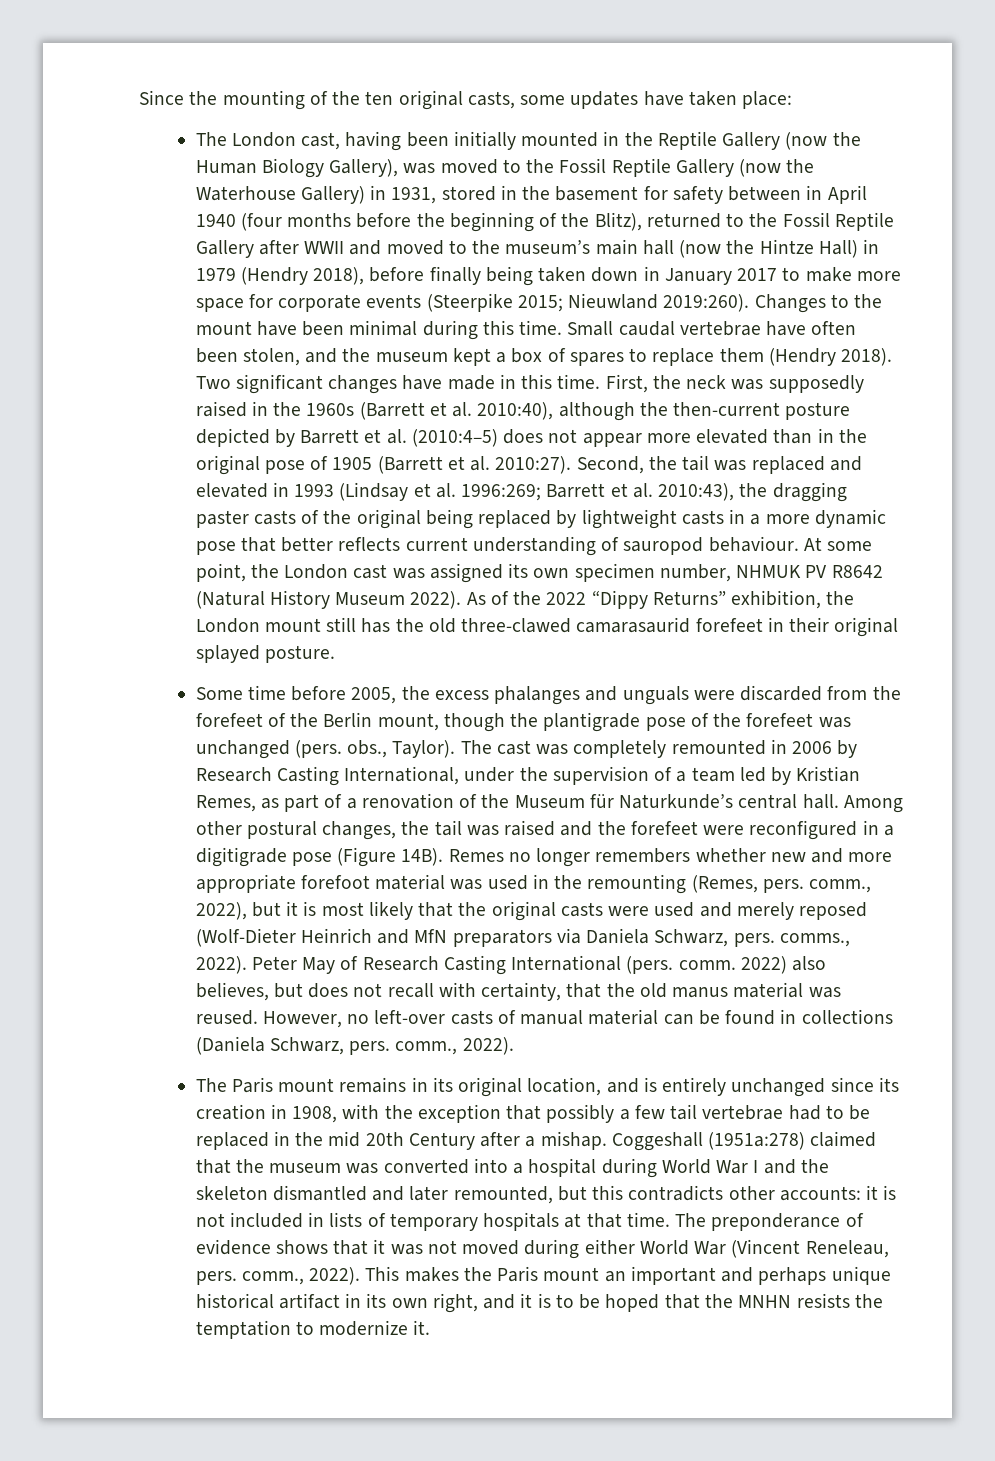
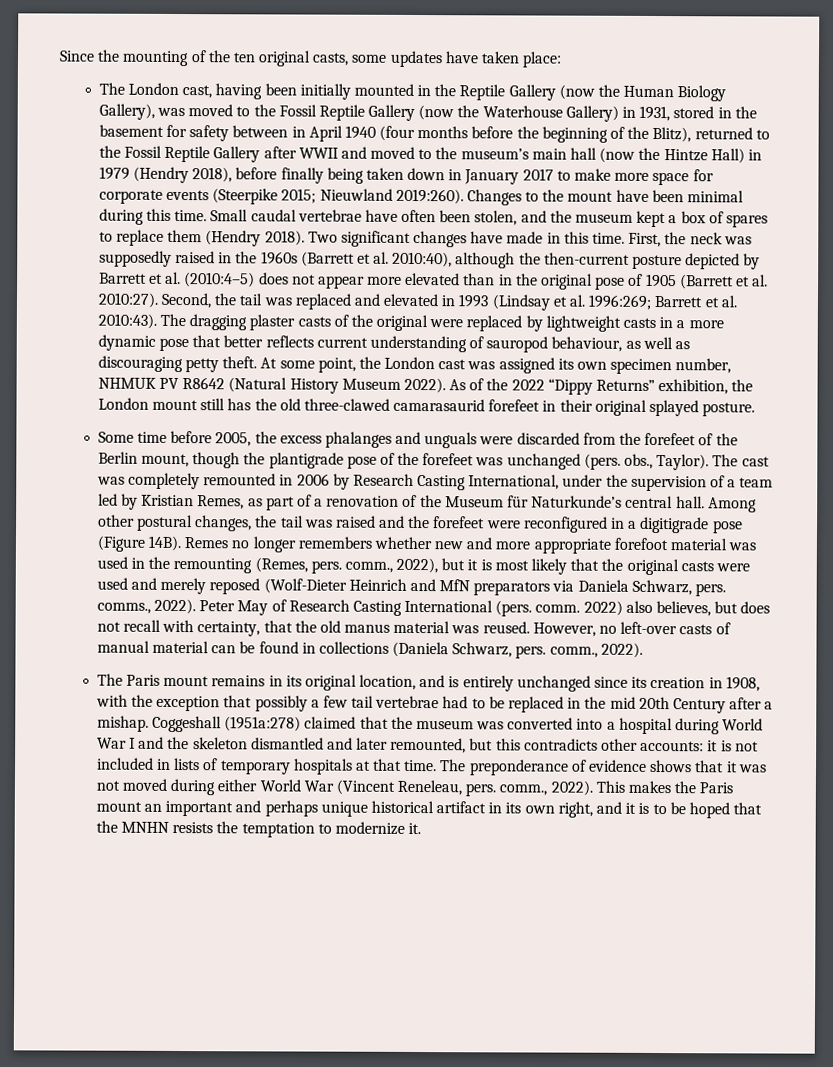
[658,482,847,502] [195,510,249,528] 2010:43), the dragging paster -> [97,313,296,331] 2010:43). The dragging plaster
[425,509,473,529] being -> [429,319,464,328] were
[708,536,799,552] behaviour. -> [551,336,691,352] [97,355,258,373] behaviour, as well as discouraging petty theft.

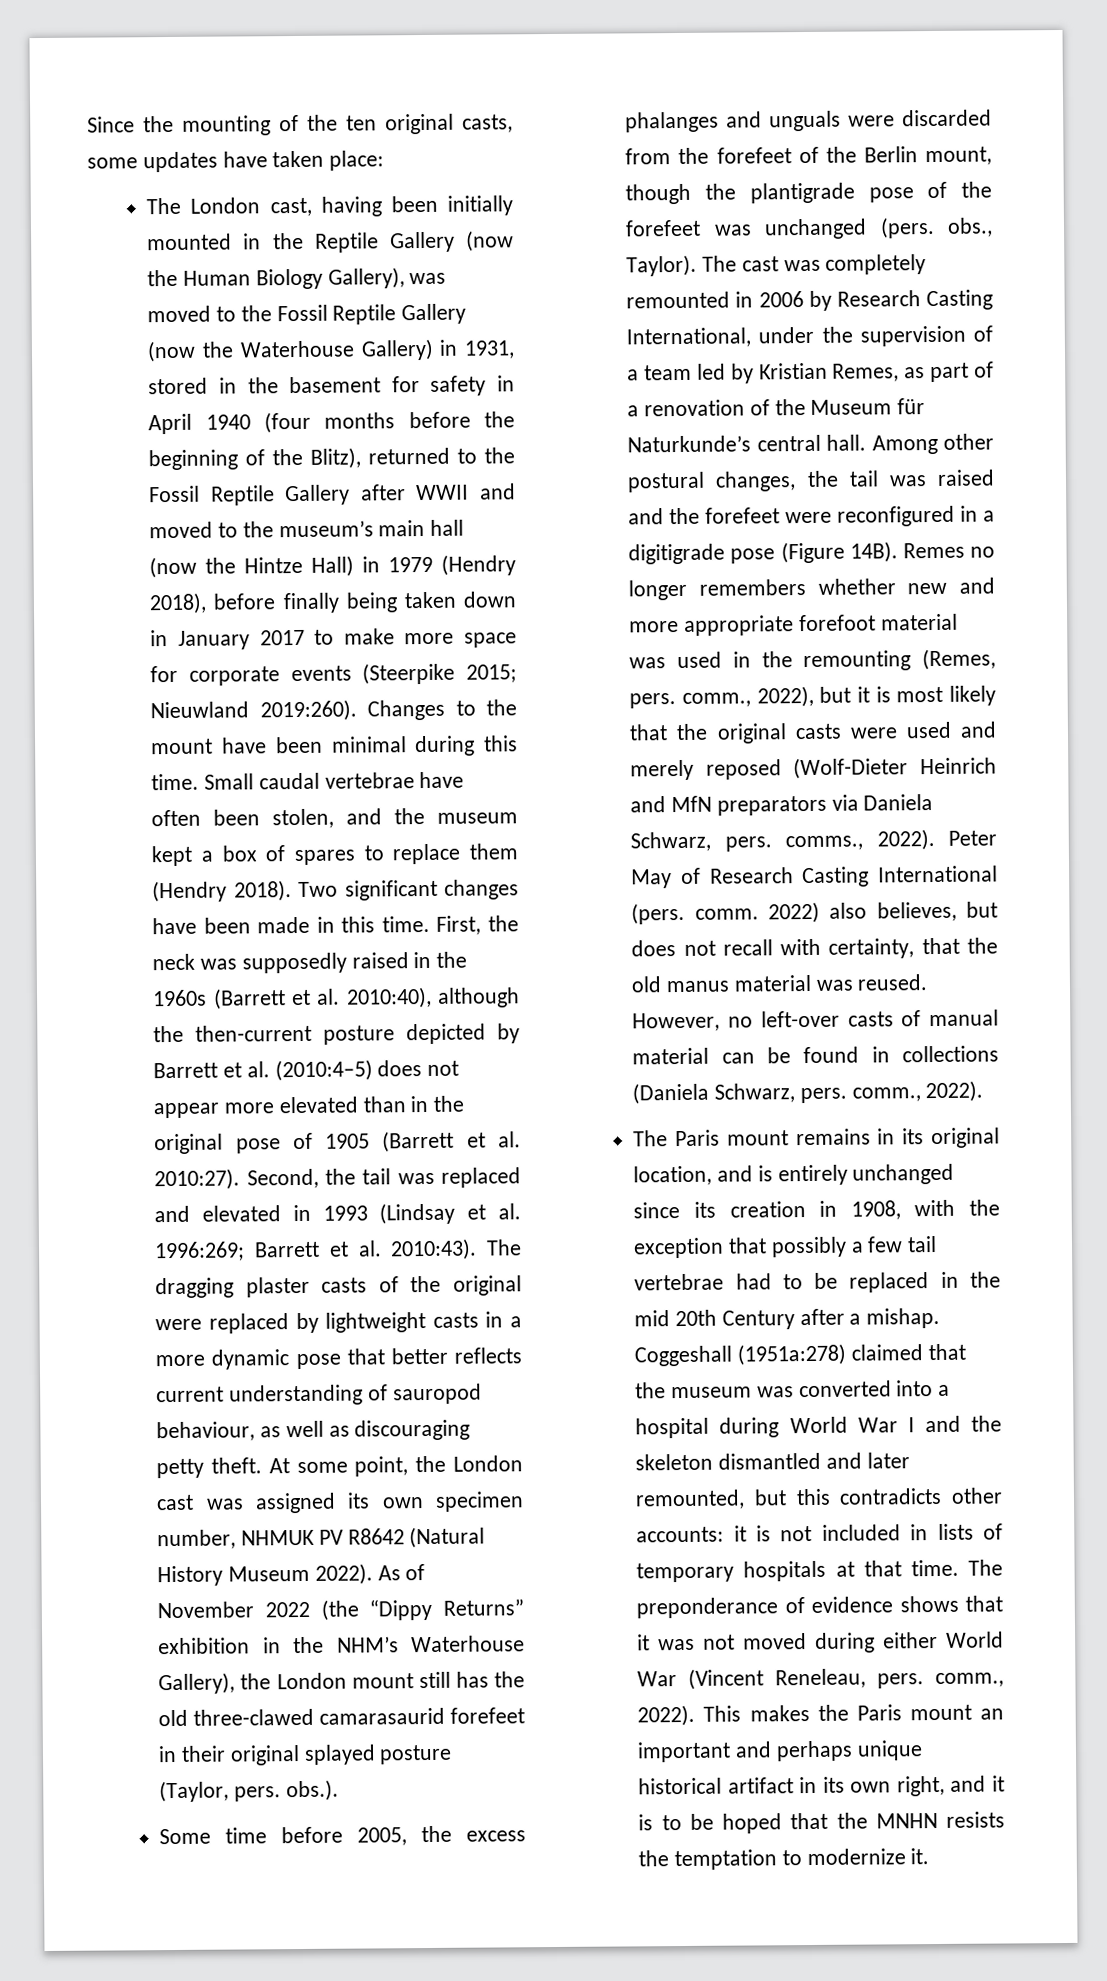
[232,125,289,138] between -> (487, 385) none
(504, 237) none -> [203,917,251,934] been
[486,378,729,395] the 2022 “Dippy Returns” exhibition, -> [157,1598,524,1621] [158,1635,525,1655] [158,1672,236,1695] November 2022 (the “Dippy Returns” exhibition in the NHM’s Waterhouse Gallery),
[702,402,756,417] posture. -> [379,1744,453,1765] [159,1779,339,1803] posture (Taylor, pers. obs.).

